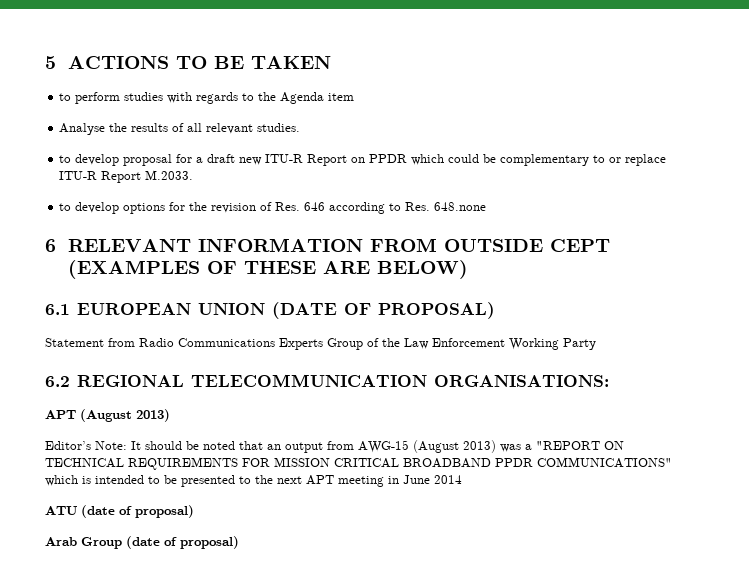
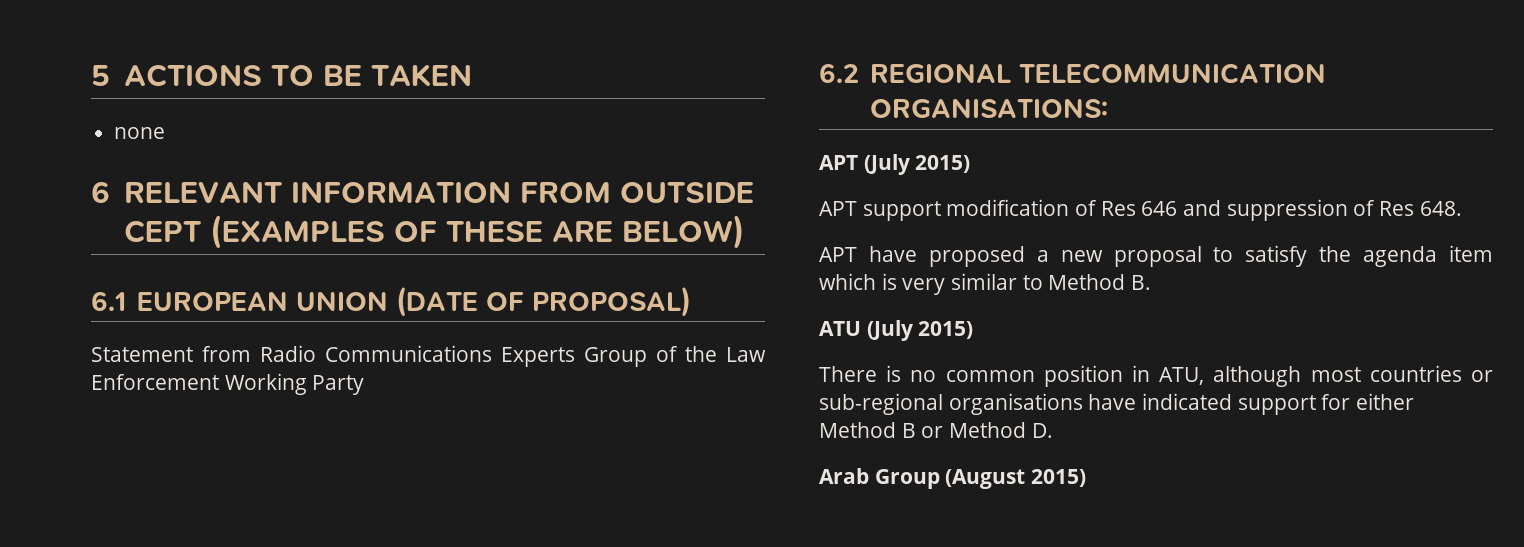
[59,92,355,104] [59,123,301,135] [59,154,667,166] [59,170,194,183] [59,202,487,214] // to perform studies with regards to the Agenda item // Analyse the results of all relevant studies. // to develop proposal for a draft new ITU-R Report on PPDR which could be complementary to or replace ITU-R Report M.2033. // to develop options for the revision of Res. 646 according to Res. 648.none -> [114,127,166,139] // none
[80,409,170,422] [45,440,624,453] [45,457,672,470] [45,475,462,487] [45,505,194,518] (August 2013) // Editor’s Note: It should be noted that an output from AWG-15 (August 2013) was a "REPORT ON TECHNICAL REQUIREMENTS FOR MISSION CRITICAL BROADBAND PPDR COMMUNICATIONS" which is intended to be presented to the next APT meeting in June 2014 // ATU (date of proposal) -> [863,154,971,175] [819,199,1462,221] [819,245,1493,267] [819,273,1152,295] [819,320,974,341] [819,365,1493,387] [819,393,1415,415] [819,422,1053,438] (July 2015) // APT support modification of Res 646 and suppression of Res 648. // APT have proposed a new proposal to satisfy the agenda item which is very similar to Method B. // ATU (July 2015) // There is no common position in ATU, although most countries or sub-regional organisations have indicated support for either Method B or Method D.
[126,536,239,549] (date of proposal) -> [945,469,1087,489] (August 2015)

